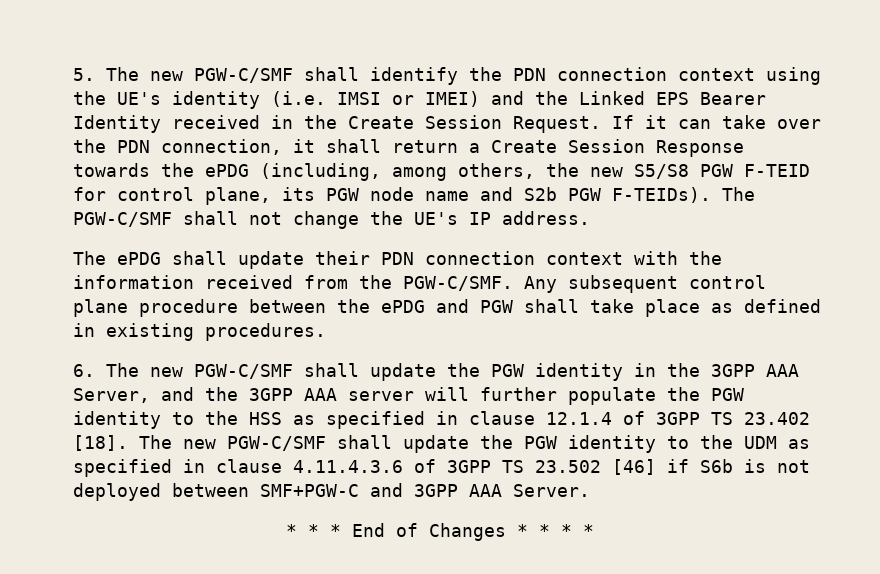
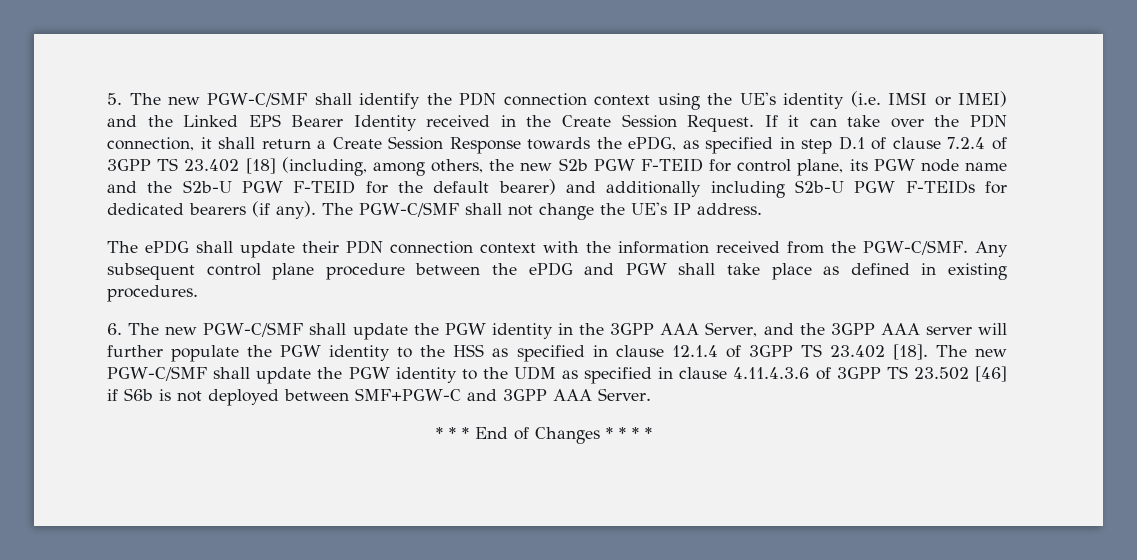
[205,164,250,177] ePDG -> [628,136,1007,154] [107,158,276,174] ePDG, as specified in step D.1 of clause 7.2.4 of 3GPP TS 23.402 [18]
[634,164,690,179] S5/S8 -> [558,158,588,171] S2b
[524,187,712,203] S2b PGW F-TEIDs). -> [147,179,1008,198] [107,201,317,219] the S2b-U PGW F-TEID for the default bearer) and additionally including S2b-U PGW F-TEIDs for dedicated bearers (if any).

